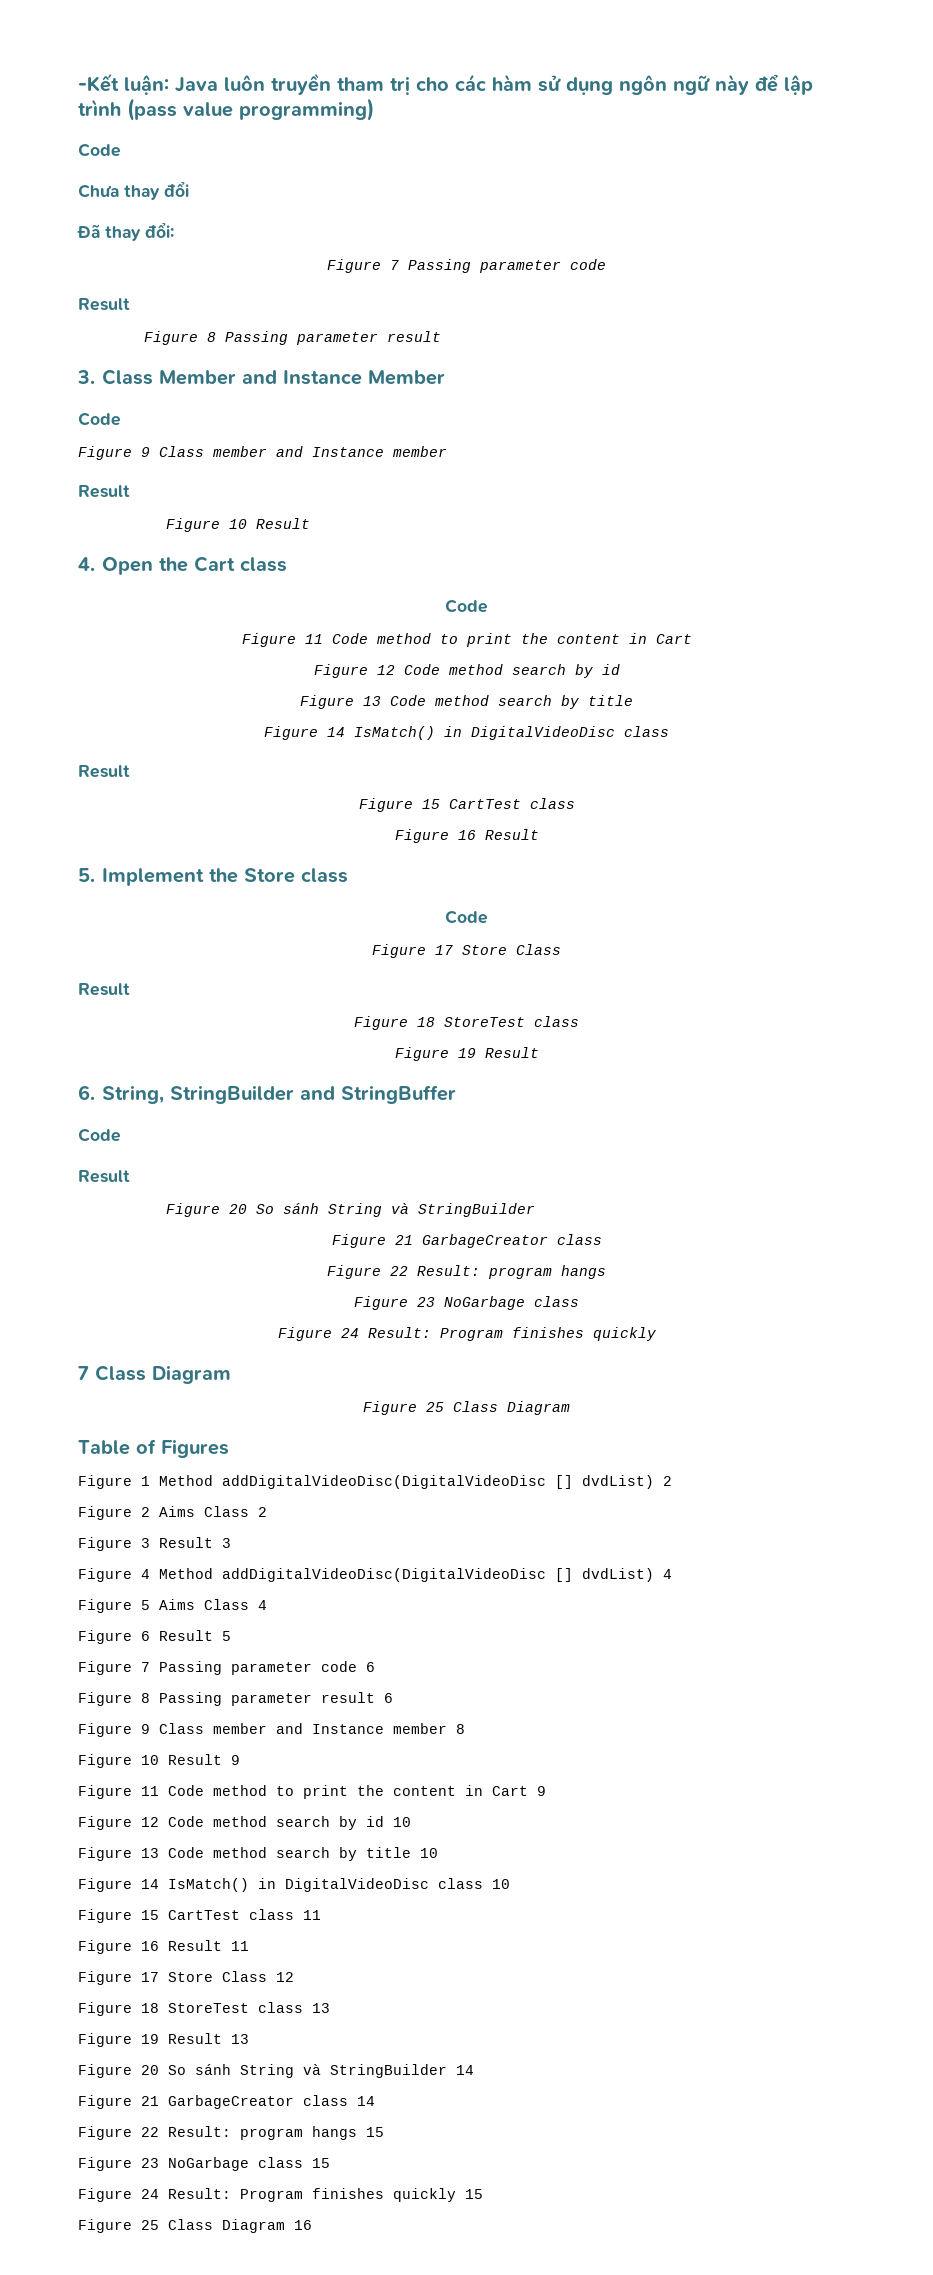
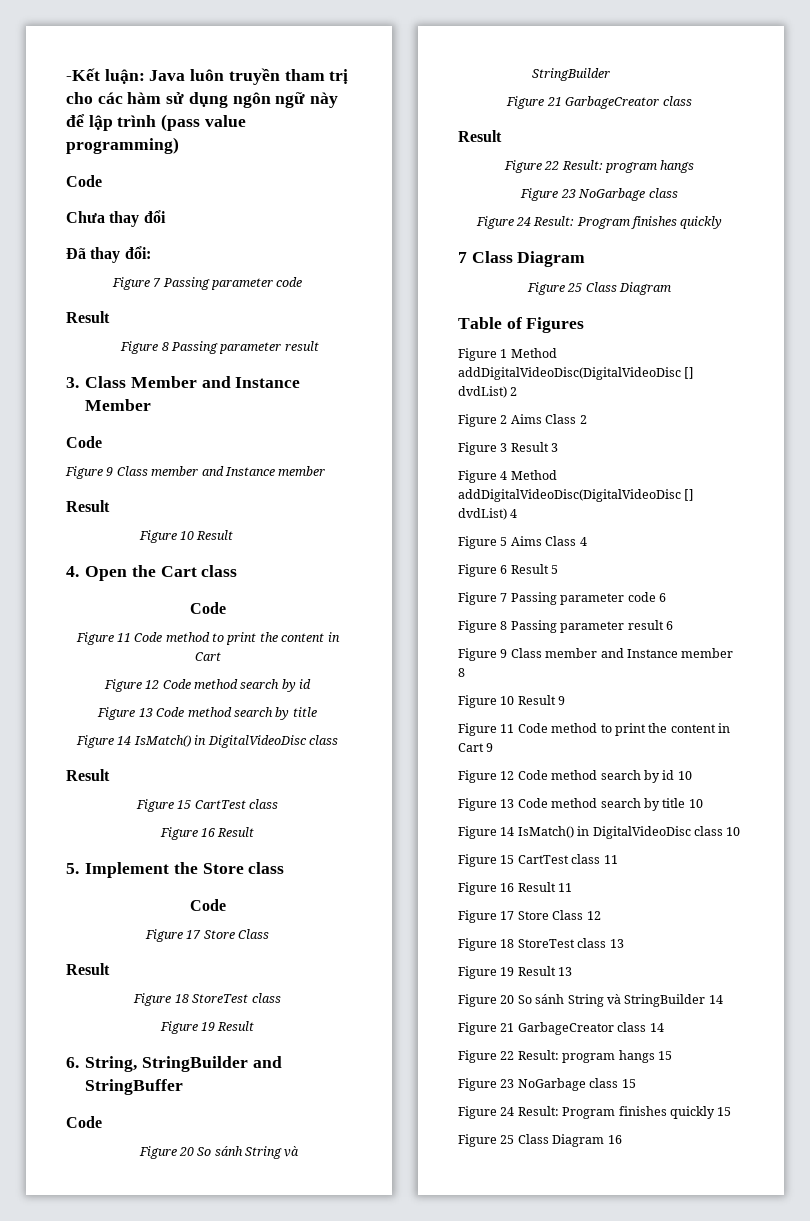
[78,1170,130,1183] // Result -> (102, 1122) none
(602, 1239) none -> [458,130,502,142] // Result

